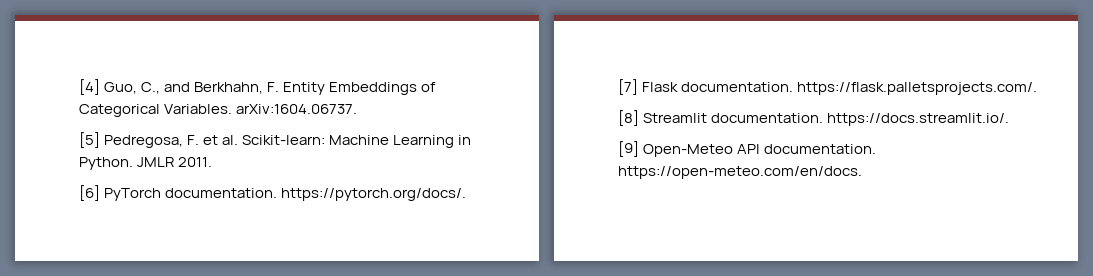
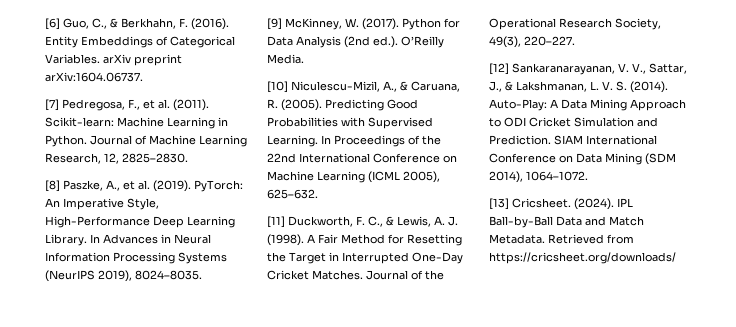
[79,79,100,95] [4] -> [45,18,60,30] [6]
[164,82,191,92] and -> [110,18,118,28] &
(280, 87) none -> [191,18,229,30] (2016).
(233, 109) none -> [103,54,182,66] arXiv preprint
[79,132,239,148] [5] Pedregosa, F. et al. -> [45,99,209,111] [7] Pedregosa, F., et al. (2011).
[137,157,213,167] [79,185,467,201] [618,79,1038,95] [618,110,1010,126] [618,141,877,157] [618,166,862,179] JMLR 2011. // [6] PyTorch documentation. https://pytorch.org/docs/. // [7] Flask documentation. https://flask.palletsprojects.com/. // [8] Streamlit documentation. https://docs.streamlit.io/. // [9] Open-Meteo API documentation. https://open-meteo.com/en/docs. -> [90,135,247,147] [45,153,188,164] [45,180,243,192] [45,198,159,210] [45,216,235,228] [45,234,211,246] [45,252,227,264] [45,270,202,282] [267,18,460,30] [267,36,444,48] [267,54,304,64] [267,81,460,93] [267,99,418,111] [267,117,433,129] [267,135,441,147] [267,153,457,163] [267,171,440,183] [267,189,318,199] [267,216,458,228] [267,234,462,246] [267,252,463,264] [267,270,444,280] [489,18,661,30] [489,36,575,48] [489,63,687,75] [489,81,668,93] [489,99,686,111] [489,117,658,127] [489,135,657,145] [489,153,676,165] [489,171,588,183] [489,198,633,210] [489,216,644,228] [489,234,634,244] [489,252,676,264] Journal of Machine Learning Research, 12, 2825–2830. // [8] Paszke, A., et al. (2019). PyTorch: An Imperative Style, High-Performance Deep Learning Library. In Advances in Neural Information Processing Systems (NeurIPS 2019), 8024–8035. // [9] McKinney, W. (2017). Python for Data Analysis (2nd ed.). O’Reilly Media. // [10] Niculescu-Mizil, A., & Caruana, R. (2005). Predicting Good Probabilities with Supervised Learning. In Proceedings of the 22nd International Conference on Machine Learning (ICML 2005), 625–632. // [11] Duckworth, F. C., & Lewis, A. J. (1998). A Fair Method for Resetting the Target in Interrupted One-Day Cricket Matches. Journal of the Operational Research Society, 49(3), 220–227. // [12] Sankaranarayanan, V. V., Sattar, J., & Lakshmanan, L. V. S. (2014). Auto-Play: A Data Mining Approach to ODI Cricket Simulation and Prediction. SIAM International Conference on Data Mining (SDM 2014), 1064–1072. // [13] Cricsheet. (2024). IPL Ball-by-Ball Data and Match Metadata. Retrieved from https://cricsheet.org/downloads/

